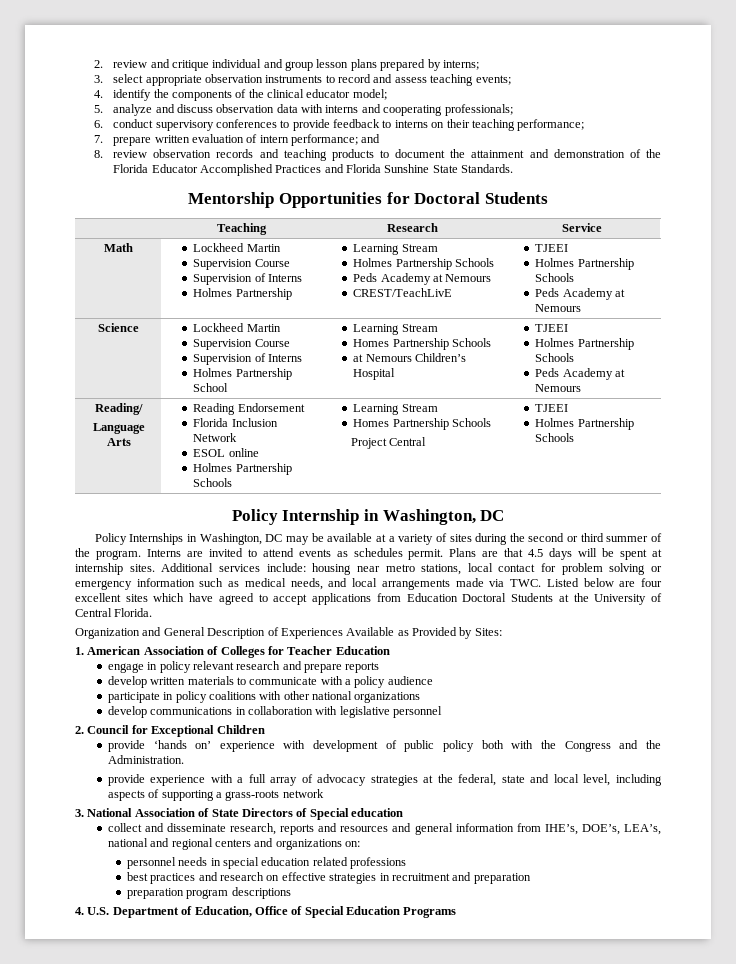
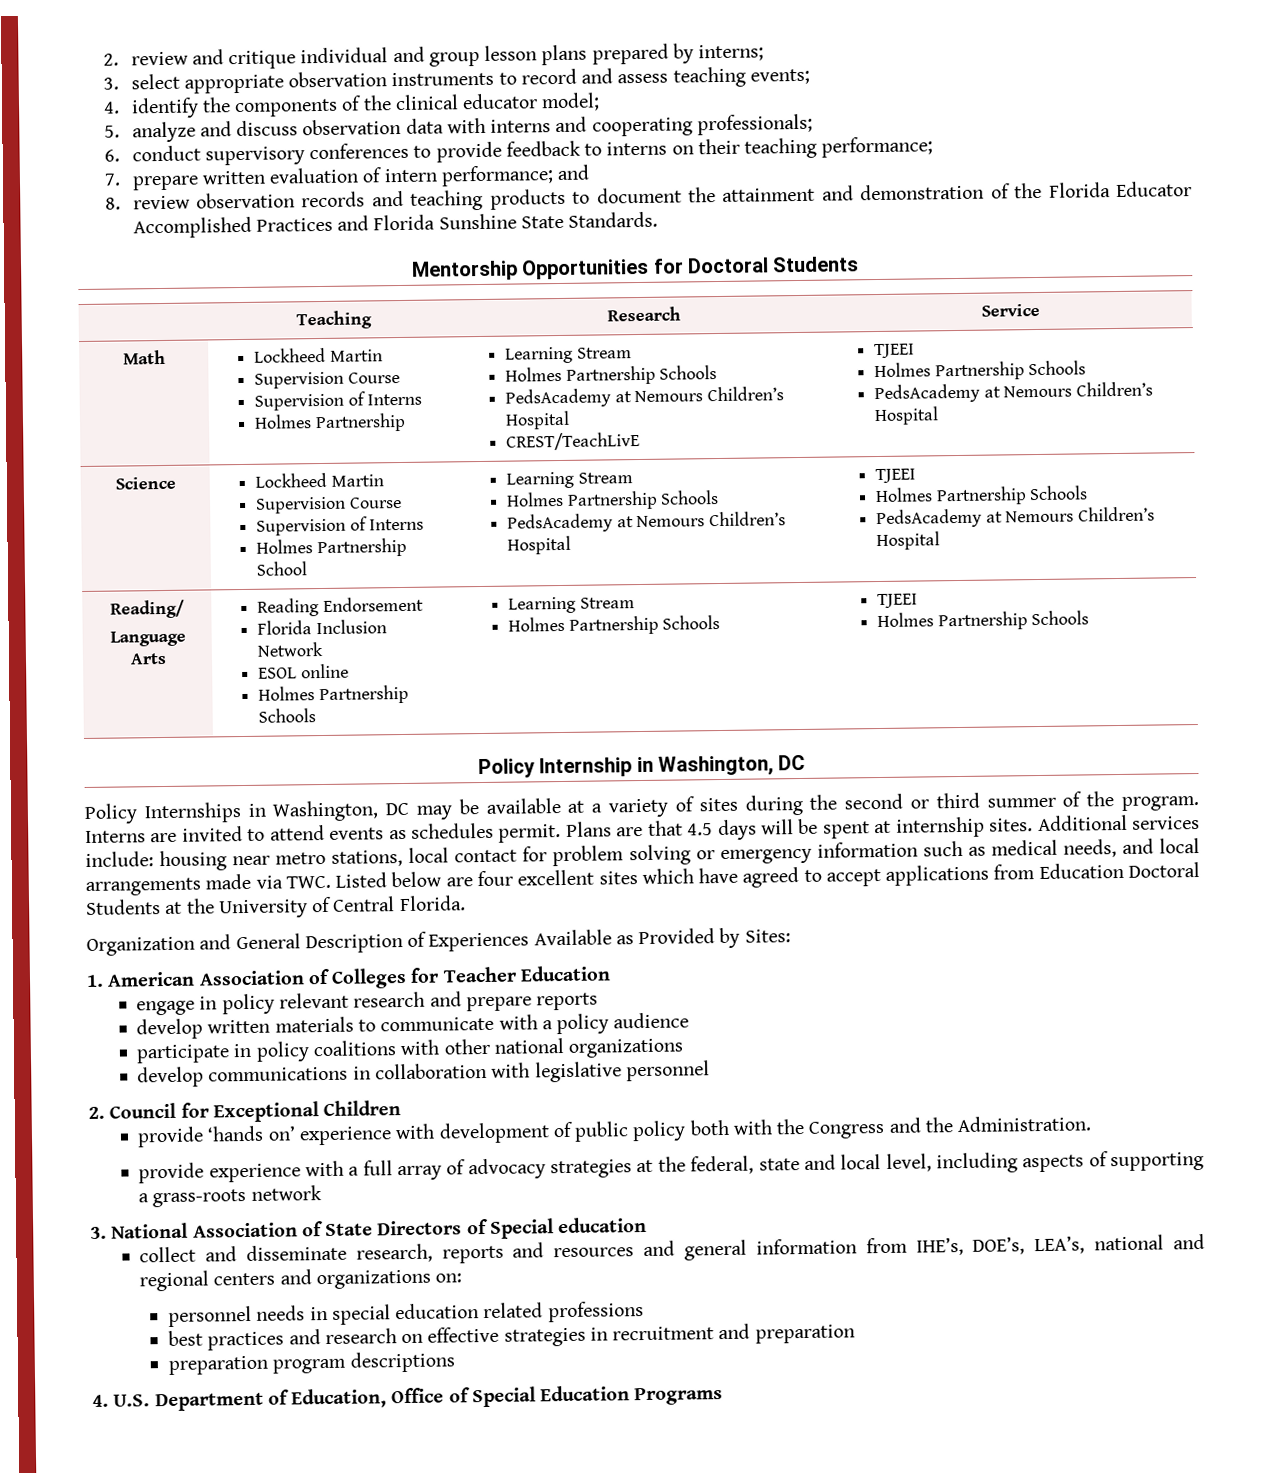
[353,273,492,285] Peds Academy at Nemours -> [504,386,785,408] [504,410,570,430] PedsAcademy at Nemours Children’s Hospital
[535,288,625,300] [535,304,582,312] Peds Academy at Nemours -> [873,381,1154,404] [873,406,939,426] PedsAcademy at Nemours Children’s Hospital
[353,338,491,350] Homes Partnership Schools // -> [505,490,720,510] [506,513,613,533] Holmes Partnership Schools // PedsAcademy
[535,368,625,380] [535,384,582,392] Peds Academy at Nemours -> [875,506,1156,529] [875,531,940,551] PedsAcademy at Nemours Children’s Hospital
[353,418,491,430] [350,437,427,449] Homes Partnership Schools // Project Central -> [507,614,721,635] Holmes Partnership Schools

